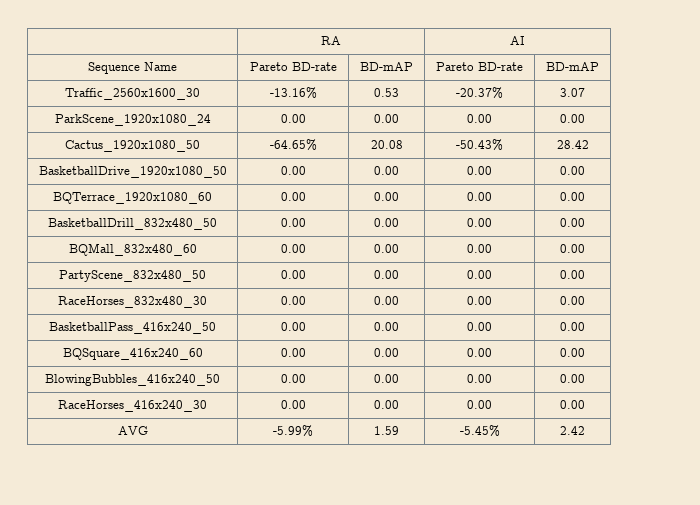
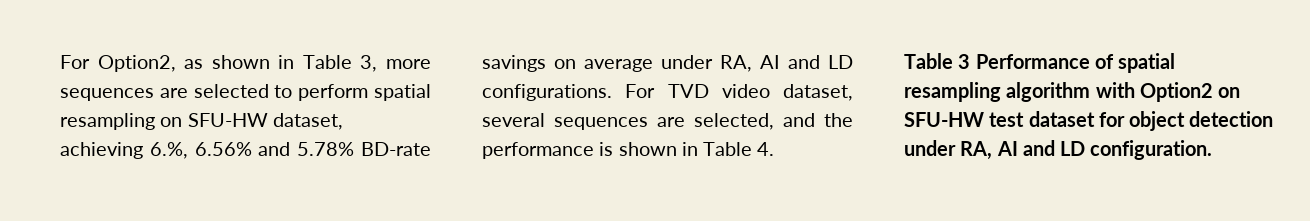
[321,36,341,45] [510,36,525,45] [88,62,177,74] [249,62,337,71] [360,62,413,71] [436,62,523,71] [546,62,599,71] [65,88,200,100] [269,87,317,99] [374,88,399,97] [456,87,503,99] [560,88,585,97] [54,114,211,126] [280,114,306,123] [374,114,399,123] [467,114,492,123] [560,114,585,123] [65,140,200,152] [269,139,317,151] [370,140,403,149] [456,139,503,151] [556,140,589,149] [38,166,227,178] [280,166,306,175] [374,166,399,175] [467,166,492,175] [560,166,585,175] [53,192,212,204] [280,192,306,201] [374,192,399,201] [467,192,492,201] [560,192,585,201] [48,218,217,230] [280,218,306,227] [374,218,399,227] [467,218,492,227] [560,218,585,227] [68,243,197,256] [280,244,306,253] [374,244,399,253] [467,244,492,253] [560,244,585,253] [59,270,206,282] [280,270,306,279] [374,270,399,279] [467,270,492,279] [560,270,585,279] [58,296,207,308] [280,296,306,305] [374,296,399,305] [467,296,492,305] [560,296,585,305] [49,322,216,334] [280,322,306,331] [374,322,399,331] [467,322,492,331] [560,322,585,331] [62,348,203,360] [280,348,306,357] [374,348,399,357] [467,348,492,357] [560,348,585,357] [45,374,220,386] [280,374,306,383] [374,374,399,383] [467,374,492,383] [560,374,585,383] [58,400,207,412] [280,400,306,409] [374,400,399,409] [467,400,492,409] [560,400,585,409] [117,426,148,435] [273,425,313,437] [374,426,399,435] [459,425,500,437] [560,426,585,435] | RA | AI // Sequence Name | Pareto BD-rate | BD-mAP | Pareto BD-rate | BD-mAP // Traffic_2560x1600_30 | -13.16% | 0.53 | -20.37% | 3.07 // ParkScene_1920x1080_24 | 0.00 | 0.00 | 0.00 | 0.00 // Cactus_1920x1080_50 | -64.65% | 20.08 | -50.43% | 28.42 // BasketballDrive_1920x1080_50 | 0.00 | 0.00 | 0.00 | 0.00 // BQTerrace_1920x1080_60 | 0.00 | 0.00 | 0.00 | 0.00 // BasketballDrill_832x480_50 | 0.00 | 0.00 | 0.00 | 0.00 // BQMall_832x480_60 | 0.00 | 0.00 | 0.00 | 0.00 // PartyScene_832x480_50 | 0.00 | 0.00 | 0.00 | 0.00 // RaceHorses_832x480_30 | 0.00 | 0.00 | 0.00 | 0.00 // BasketballPass_416x240_50 | 0.00 | 0.00 | 0.00 | 0.00 // BQSquare_416x240_60 | 0.00 | 0.00 | 0.00 | 0.00 // BlowingBubbles_416x240_50 | 0.00 | 0.00 | 0.00 | 0.00 // RaceHorses_416x240_30 | 0.00 | 0.00 | 0.00 | 0.00 // AVG | -5.99% | 1.59 | -5.45% | 2.42 -> [60,55,431,72] [60,84,432,101] [60,113,343,130] [60,142,432,159] [482,55,853,72] [482,84,853,101] [482,113,853,130] [482,142,775,159] [904,53,1176,73] [904,82,1241,102] [904,111,1274,131] [904,140,1213,160] For Option2, as shown in Table 3, more sequences are selected to perform spatial resampling on SFU-HW dataset, achieving 6.%, 6.56% and 5.78% BD-rate savings on average under RA, AI and LD configurations. For TVD video dataset, several sequences are selected, and the performance is shown in Table 4. // Table 3 Performance of spatial resampling algorithm with Option2 on SFU-HW test dataset for object detection under RA, AI and LD configuration.

